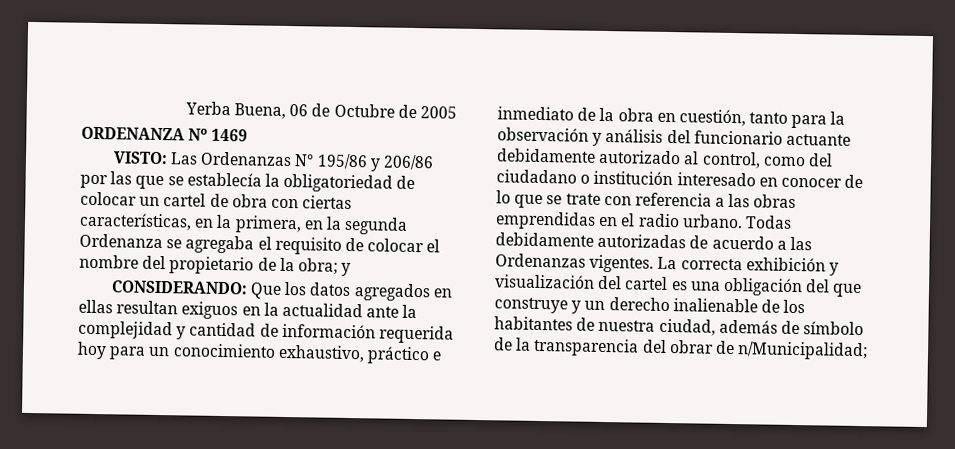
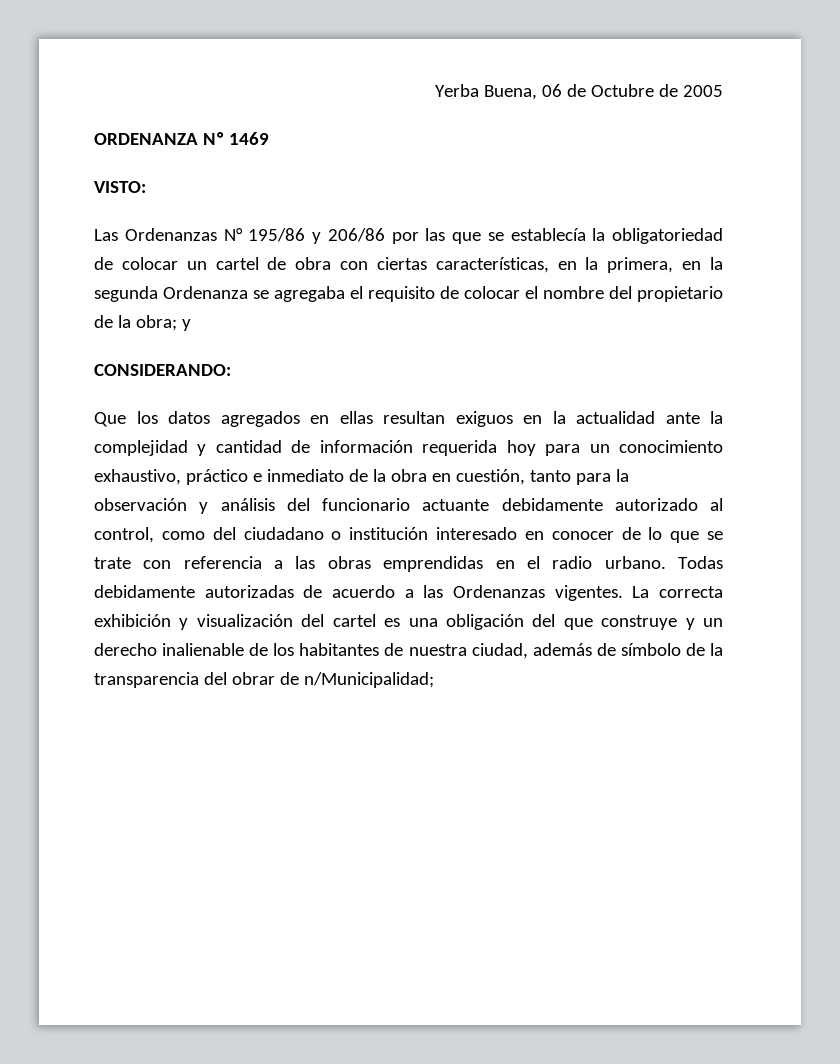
(168, 158) none -> (146, 187) //
(248, 287) none -> (231, 370) //

